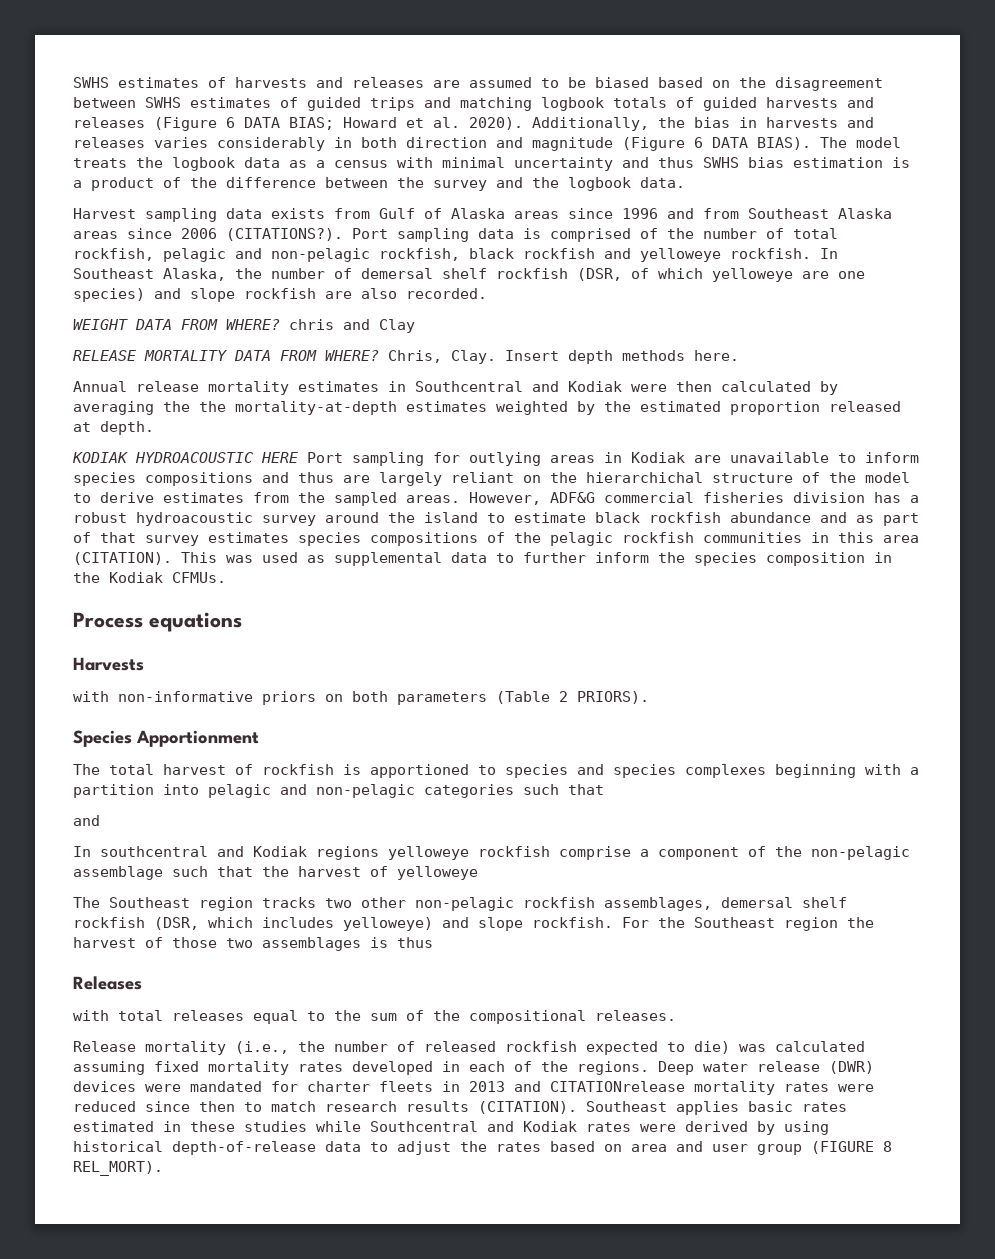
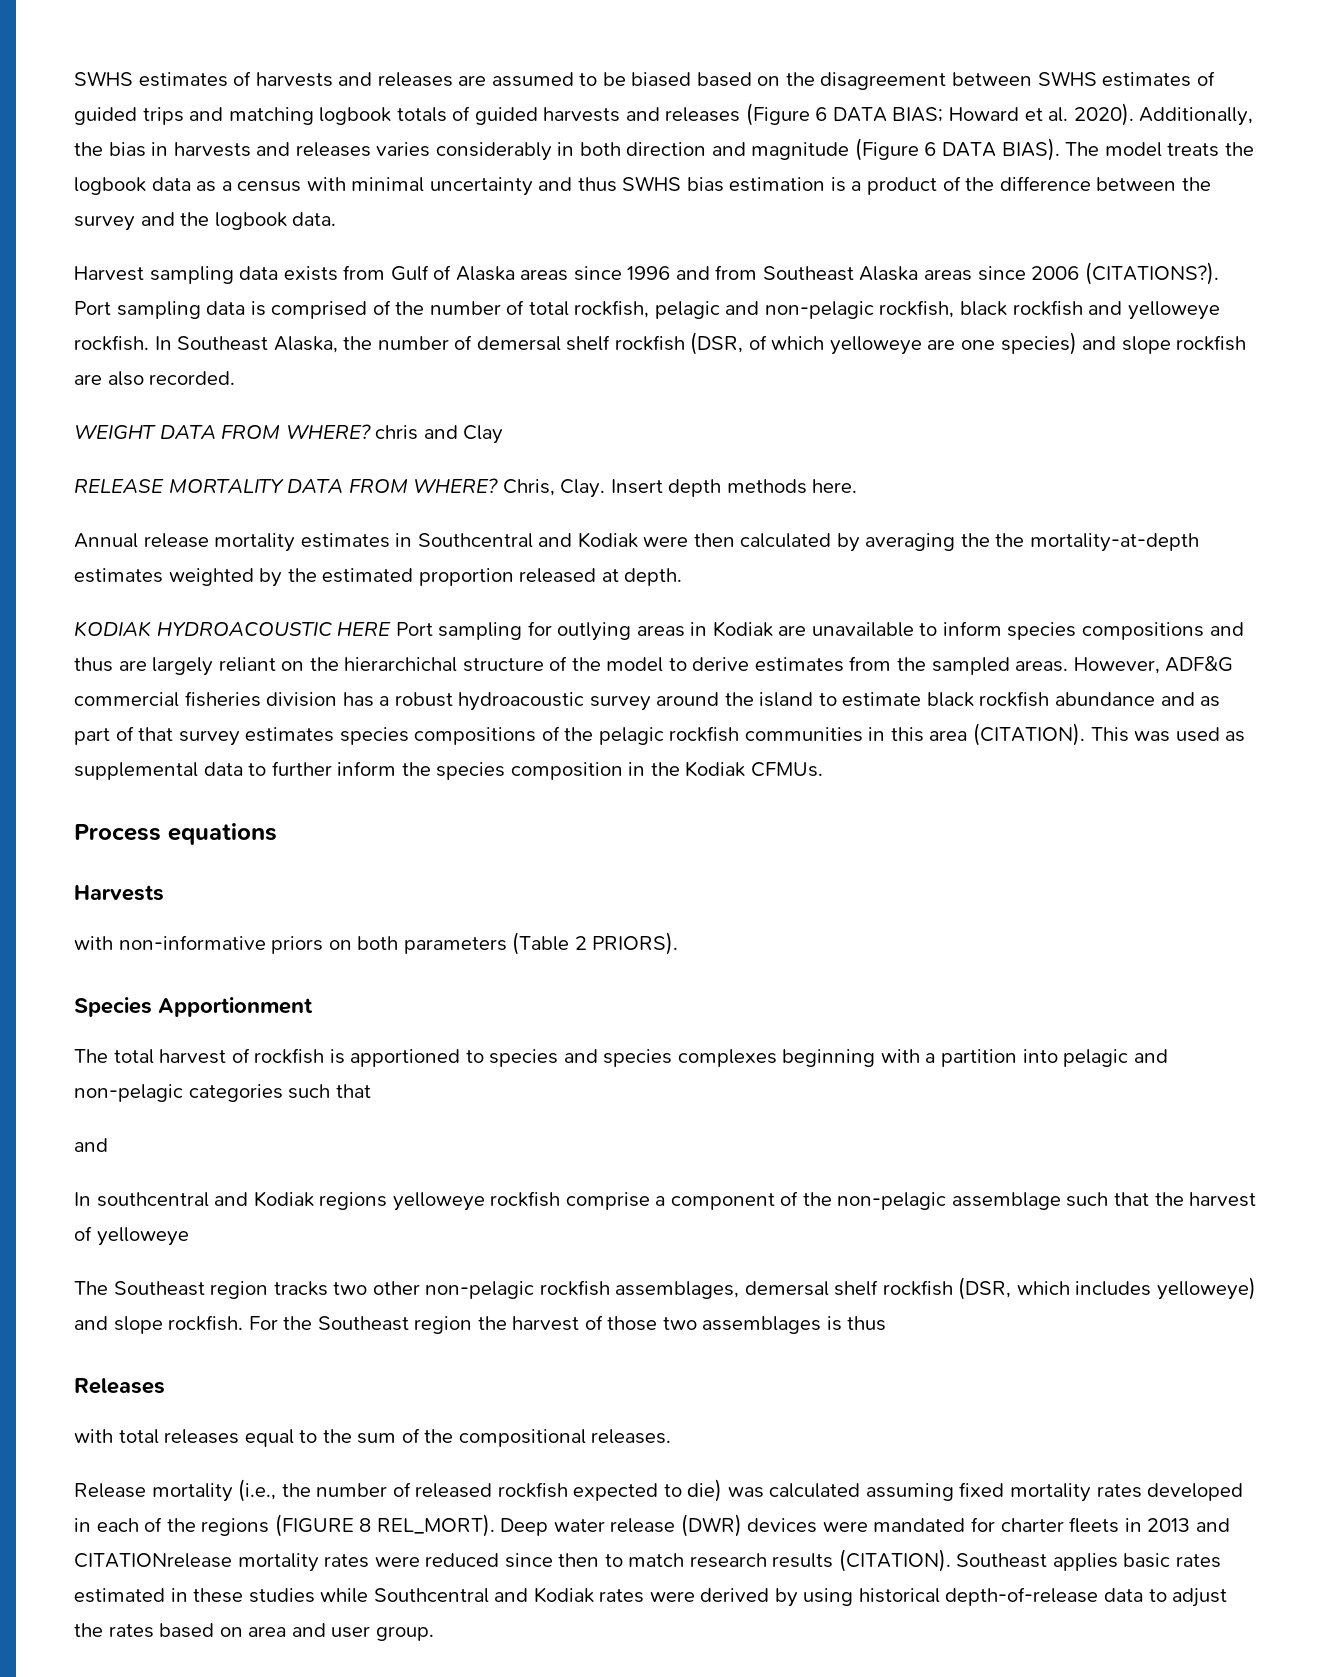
[577,1061,649,1075] regions. -> [201,1514,495,1537] regions (FIGURE 8 REL_MORT).
[757,1141,892,1155] [73,1161,163,1176] group (FIGURE 8 REL_MORT). -> [375,1626,434,1641] group.

